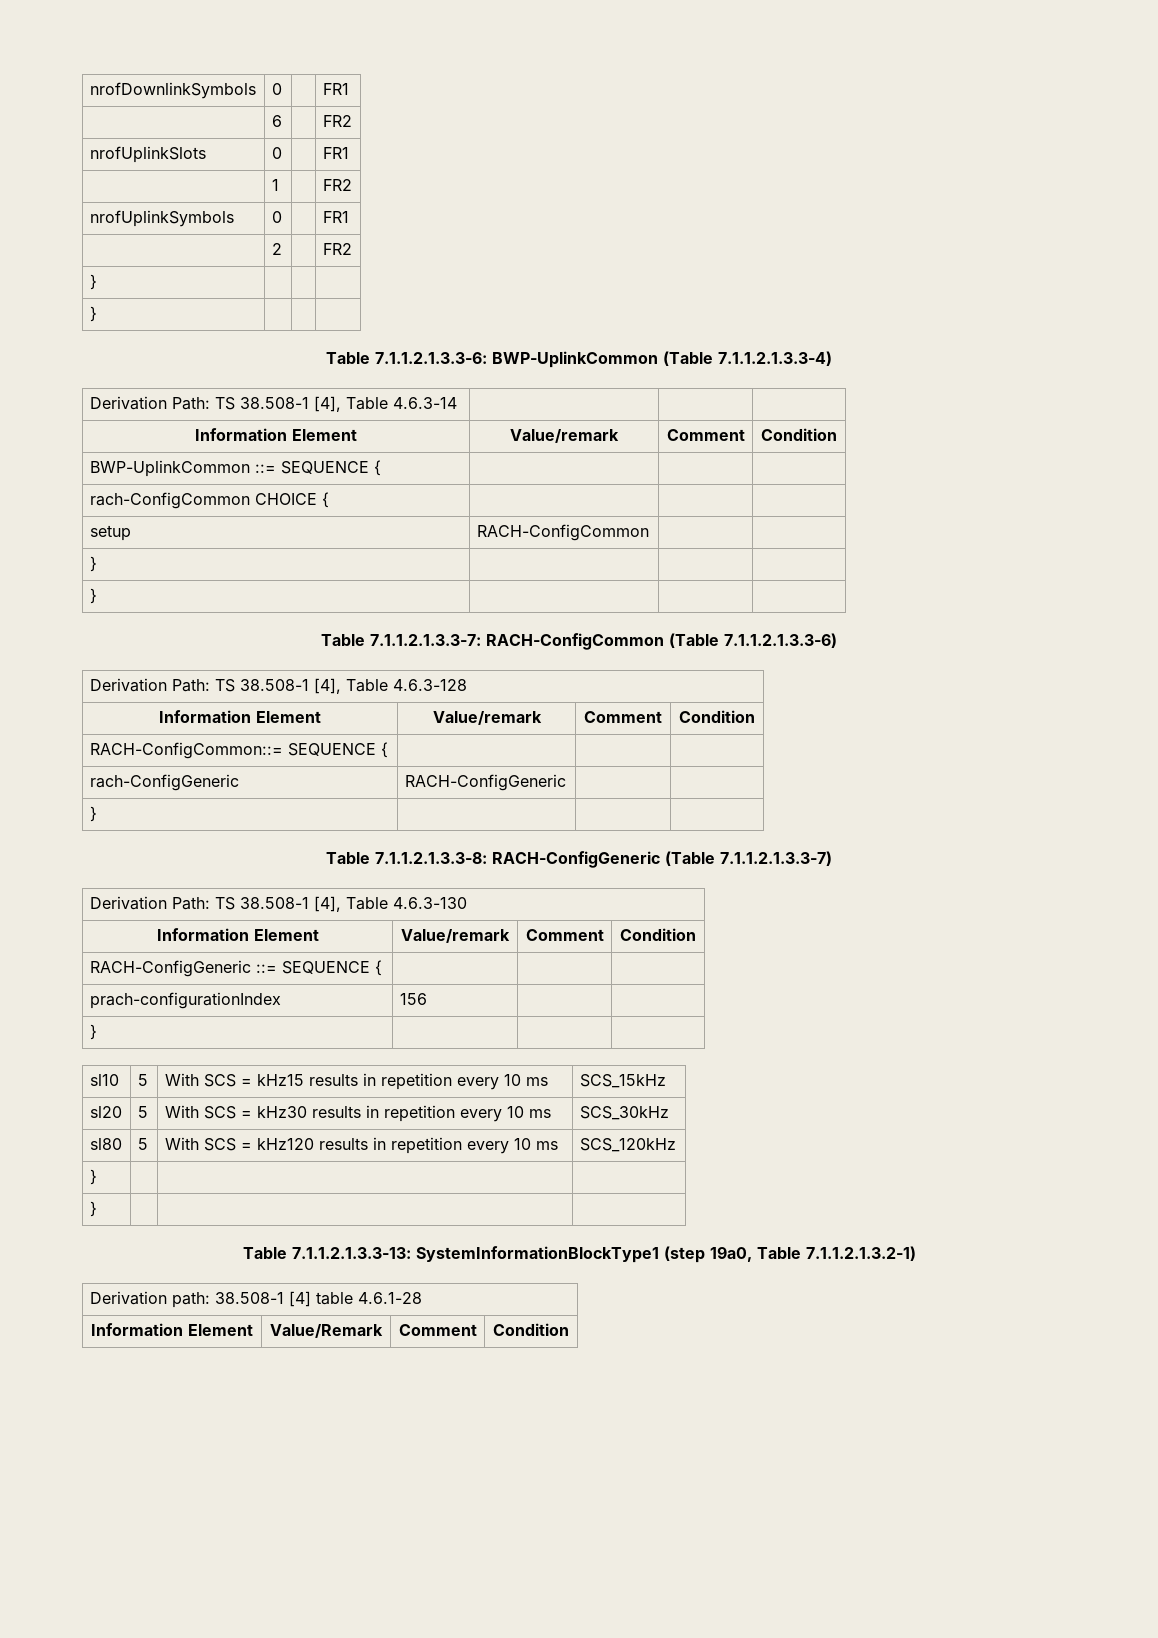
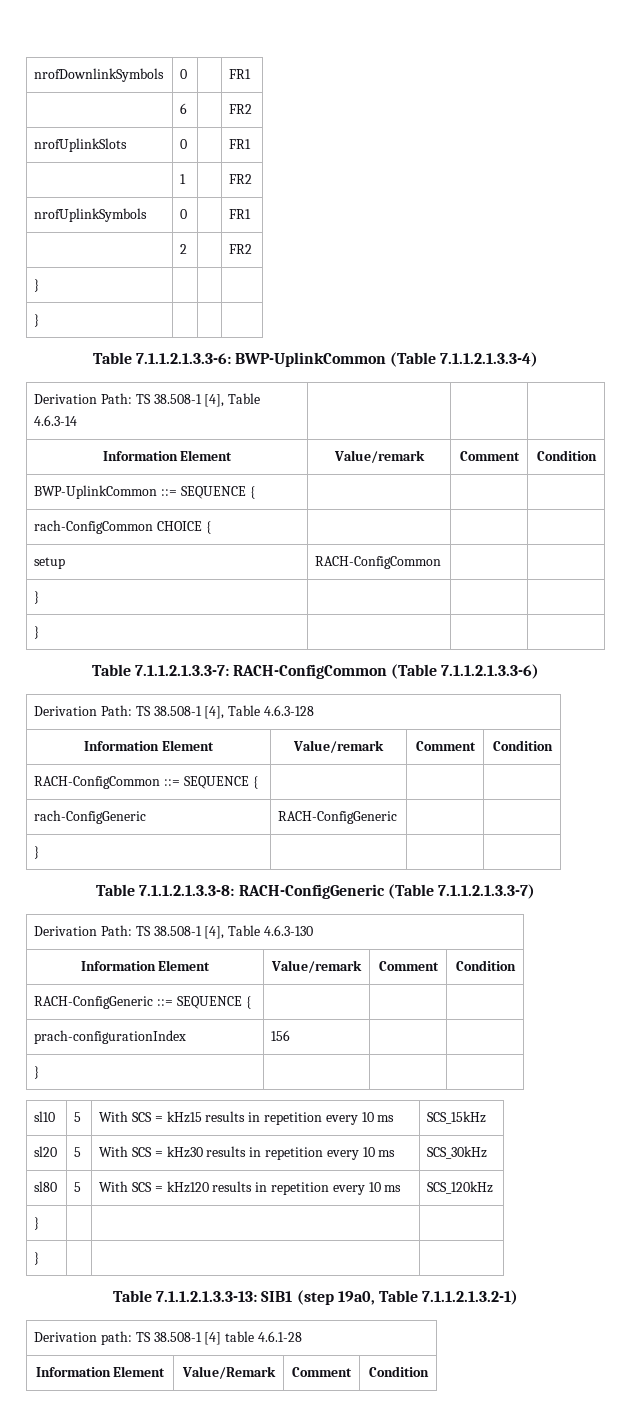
[89,742,283,759] RACH-ConfigCommon::= -> [34,776,181,789] RACH-ConfigCommon ::=
[415,1246,659,1263] SystemInformationBlockType1 -> [261,1291,293,1302] SIB1
(210, 1300) none -> [135,1332,151,1342] TS

